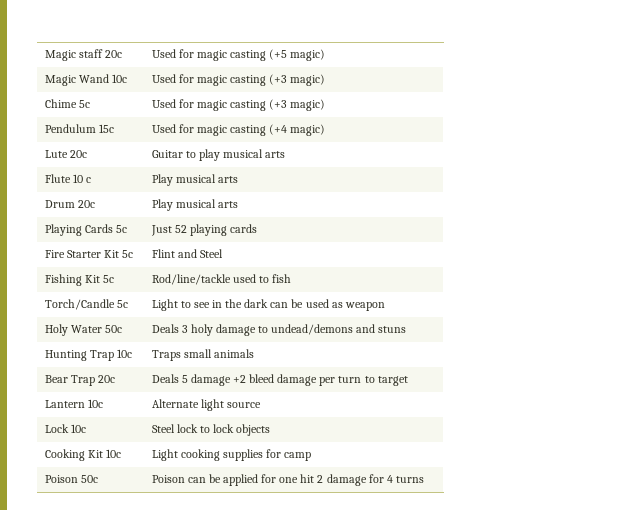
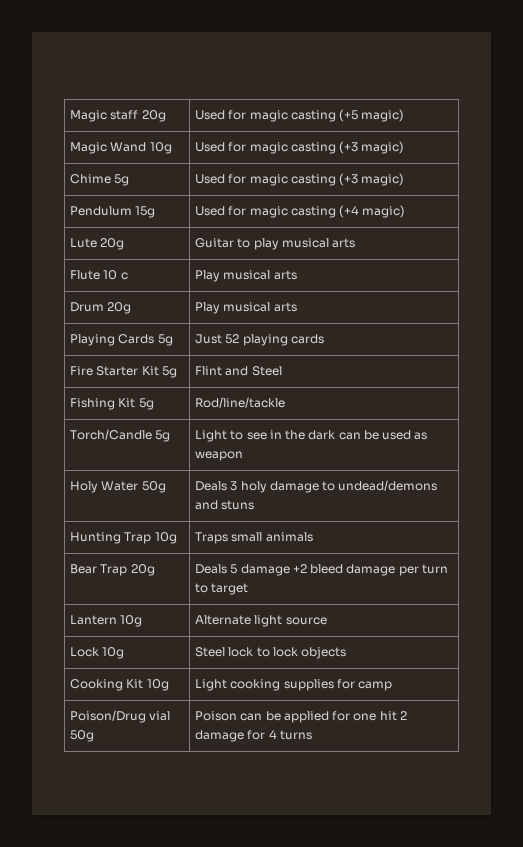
[104,50,122,58] 20c -> [141,110,166,122] 20g
[111,74,127,83] 10c -> [149,142,172,154] 10g
[78,100,90,108] 5c -> [114,174,130,186] 5g
[98,124,114,133] 15c -> [135,206,156,218] 15g
[69,150,87,158] 20c -> [100,238,125,250] 20g
[77,200,95,208] 20c -> [107,302,132,314] 20g
[115,225,127,233] 5c -> [157,334,173,346] 5g
[122,250,134,258] 5c -> [161,366,177,378] 5g
[102,275,114,283] 5c -> [138,398,154,410] 5g
[232,274,292,283] used to fish -> (286, 402) none
[116,300,128,308] 5c -> [155,430,171,442] 5g
[104,325,122,333] 50c -> [141,481,166,493] 50g
[116,349,132,358] 10c -> [154,532,177,544] 10g
[97,375,115,383] 20c -> [130,564,155,576] 20g
[87,399,103,408] 10c -> [120,615,143,627] 10g
[70,424,86,433] 10c -> [102,647,125,659] 10g
[105,449,121,458] 10c -> [146,679,169,691] 10g
[44,475,98,483] Poison 50c -> [70,710,171,723] [70,730,95,742] Poison/Drug vial 50g

